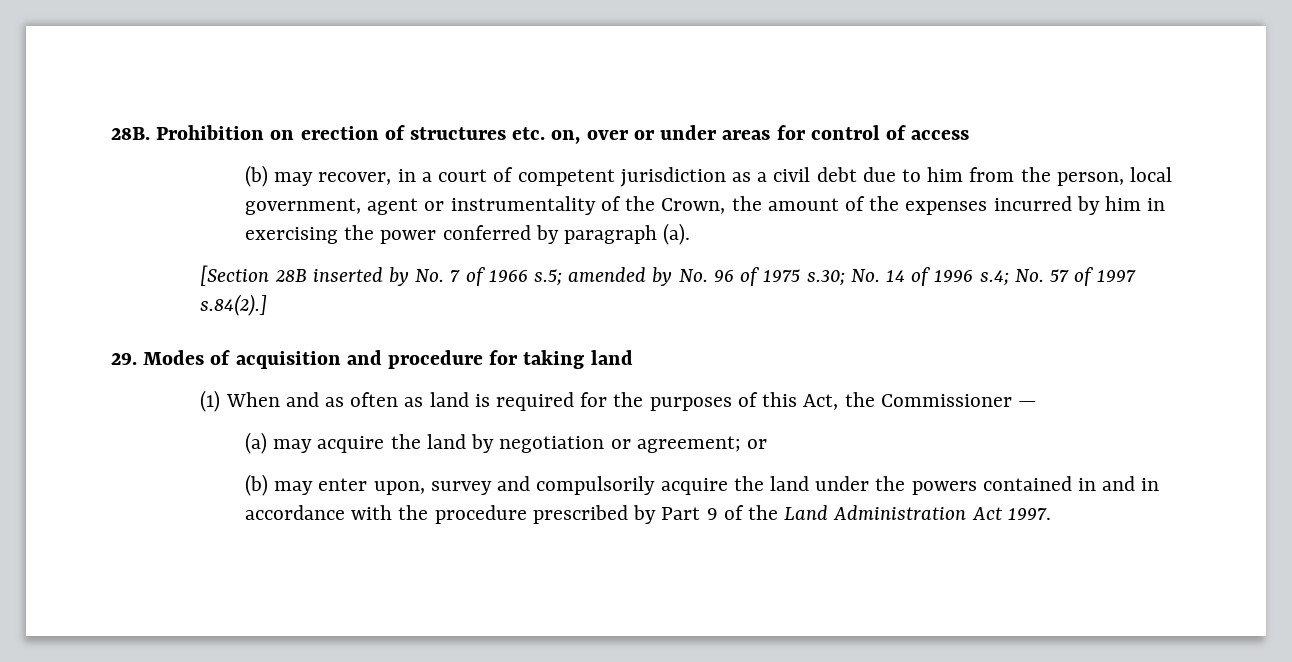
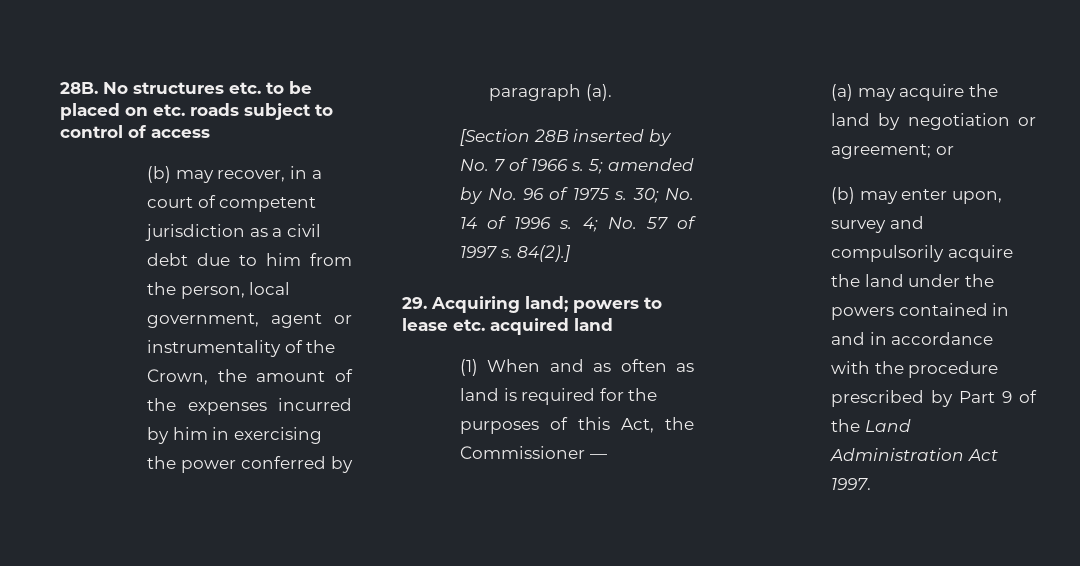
[156,125,806,144] Prohibition on erection of structures etc. on, over or under areas for -> [103,81,312,94] [60,103,333,120] No structures etc. to be placed on etc. roads subject to
[534,269,563,286] s.5; -> [571,159,604,174] s. 5;
[806,270,845,286] s.30; -> [614,188,659,203] s. 30;
[979,270,1009,286] s.4; -> [559,217,598,232] s. 4;
[200,294,268,316] s.84(2).] -> [499,245,572,262] s. 84(2).]
[143,350,585,369] Modes of acquisition and procedure for taking -> [431,296,662,313] [402,318,569,335] Acquiring land; powers to lease etc. acquired

